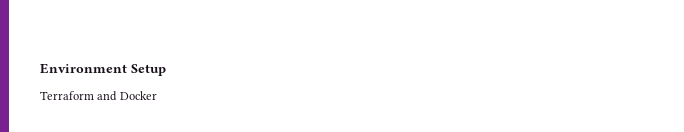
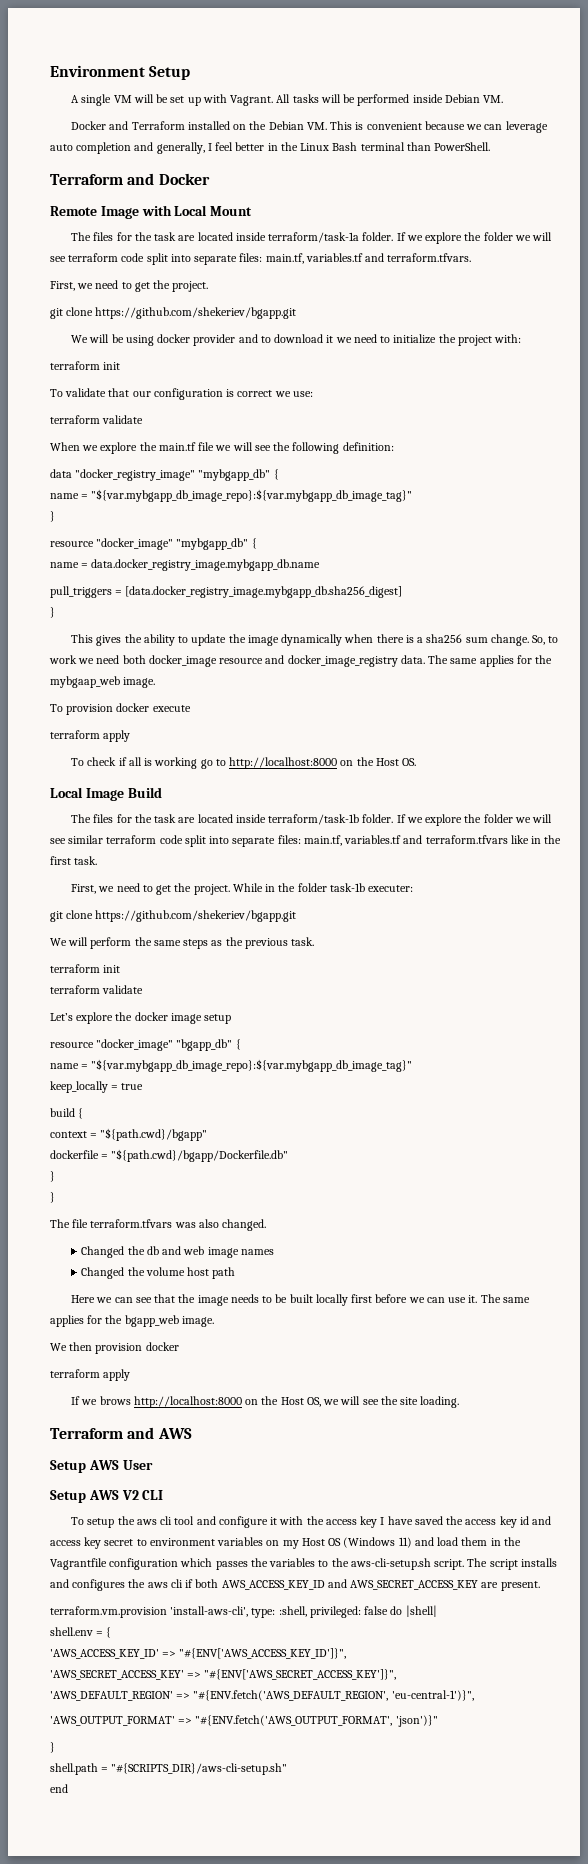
[40,91,157,101] Terraform and Docker -> [71,94,504,106] [71,121,548,133] [50,142,491,154] [50,173,210,185] [50,205,253,219] [71,232,553,244] [50,253,472,265] [50,280,209,292] [50,307,297,319] [71,334,522,346] [50,361,121,370] [50,388,313,400] [50,415,144,424] [50,442,394,454] [50,469,279,481] [50,489,413,502] [50,511,55,522] [50,538,257,550] [50,559,321,571] [50,586,403,598] [50,607,55,618] [71,634,559,646] [49,655,553,667] [50,676,156,688] [50,703,191,715] [50,730,131,742] [71,757,417,769] [50,787,162,801] [71,814,553,826] [50,835,562,847] [50,856,98,865] [71,883,414,895] [50,910,297,922] [50,937,315,949] [50,964,121,973] [50,985,144,994] [50,1012,232,1024] [50,1039,241,1051] [50,1059,413,1072] [50,1081,144,1093] [50,1108,84,1119] [50,1128,208,1141] [50,1149,289,1162] [50,1171,55,1182] [50,1192,55,1203] [50,1219,267,1231] [81,1246,274,1258] [81,1267,236,1279] [71,1294,530,1306] [50,1315,214,1327] [50,1342,179,1354] [50,1369,131,1381] [71,1396,460,1408] [50,1427,192,1439] [50,1460,153,1473] [50,1490,164,1503] [71,1516,551,1528] [50,1537,521,1549] [50,1558,557,1570] [50,1579,540,1591] [50,1605,437,1618] [50,1627,112,1638] [50,1648,347,1659] [50,1669,397,1680] [50,1690,474,1701] [50,1715,438,1727] [50,1742,55,1753] [50,1763,288,1775] [50,1784,68,1793] A single VM will be set up with Vagrant. All tasks will be performed inside Debian VM. // Docker and Terraform installed on the Debian VM. This is convenient because we can leverage auto completion and generally, I feel better in the Linux Bash terminal than PowerShell. // Terraform and Docker // Remote Image with Local Mount // The files for the task are located inside terraform/task-1a folder. If we explore the folder we will see terraform code split into separate files: main.tf, variables.tf and terraform.tfvars. // First, we need to get the project. // git clone https://github.com/shekeriev/bgapp.git // We will be using docker provider and to download it we need to initialize the project with: // terraform init // To validate that our configuration is correct we use: // terraform validate // When we explore the main.tf file we will see the following definition: // data "docker_registry_image" "mybgapp_db" { // name = "${var.mybgapp_db_image_repo}:${var.mybgapp_db_image_tag}" // } // resource "docker_image" "mybgapp_db" { // name = data.docker_registry_image.mybgapp_db.name // pull_triggers = [data.docker_registry_image.mybgapp_db.sha256_digest] // } // This gives the ability to update the image dynamically when there is a sha256 sum change. So, to work we need both docker_image resource and docker_image_registry data. The same applies for the mybgaap_web image. // To provision docker execute // terraform apply // To check if all is working go to http://localhost:8000 on the Host OS. // Local Image Build // The files for the task are located inside terraform/task-1b folder. If we explore the folder we will see similar terraform code split into separate files: main.tf, variables.tf and terraform.tfvars like in the first task. // First, we need to get the project. While in the folder task-1b executer: // git clone https://github.com/shekeriev/bgapp.git // We will perform the same steps as the previous task. // terraform init // terraform validate // Let’s explore the docker image setup // resource "docker_image" "bgapp_db" { // name = "${var.mybgapp_db_image_repo}:${var.mybgapp_db_image_tag}" // keep_locally = true // build { // context = "${path.cwd}/bgapp" // dockerfile = "${path.cwd}/bgapp/Dockerfile.db" // } // } // The file terraform.tfvars was also changed. // Changed the db and web image names // Changed the volume host path // Here we can see that the image needs to be built locally first before we can use it. The same applies for the bgapp_web image. // We then provision docker // terraform apply // If we brows http://localhost:8000 on the Host OS, we will see the site loading. // Terraform and AWS // Setup AWS User // Setup AWS V2 CLI // To setup the aws cli tool and configure it with the access key I have saved the access key id and access key secret to environment variables on my Host OS (Windows 11) and load them in the Vagrantfile configuration which passes the variables to the aws-cli-setup.sh script. The script installs and configures the aws cli if both AWS_ACCESS_KEY_ID and AWS_SECRET_ACCESS_KEY are present. // terraform.vm.provision 'install-aws-cli', type: :shell, privileged: false do |shell| // shell.env = { // 'AWS_ACCESS_KEY_ID' => "#{ENV['AWS_ACCESS_KEY_ID']}", // 'AWS_SECRET_ACCESS_KEY' => "#{ENV['AWS_SECRET_ACCESS_KEY']}", // 'AWS_DEFAULT_REGION' => "#{ENV.fetch('AWS_DEFAULT_REGION', 'eu-central-1')}", // 'AWS_OUTPUT_FORMAT' => "#{ENV.fetch('AWS_OUTPUT_FORMAT', 'json')}" // } // shell.path = "#{SCRIPTS_DIR}/aws-cli-setup.sh" // end

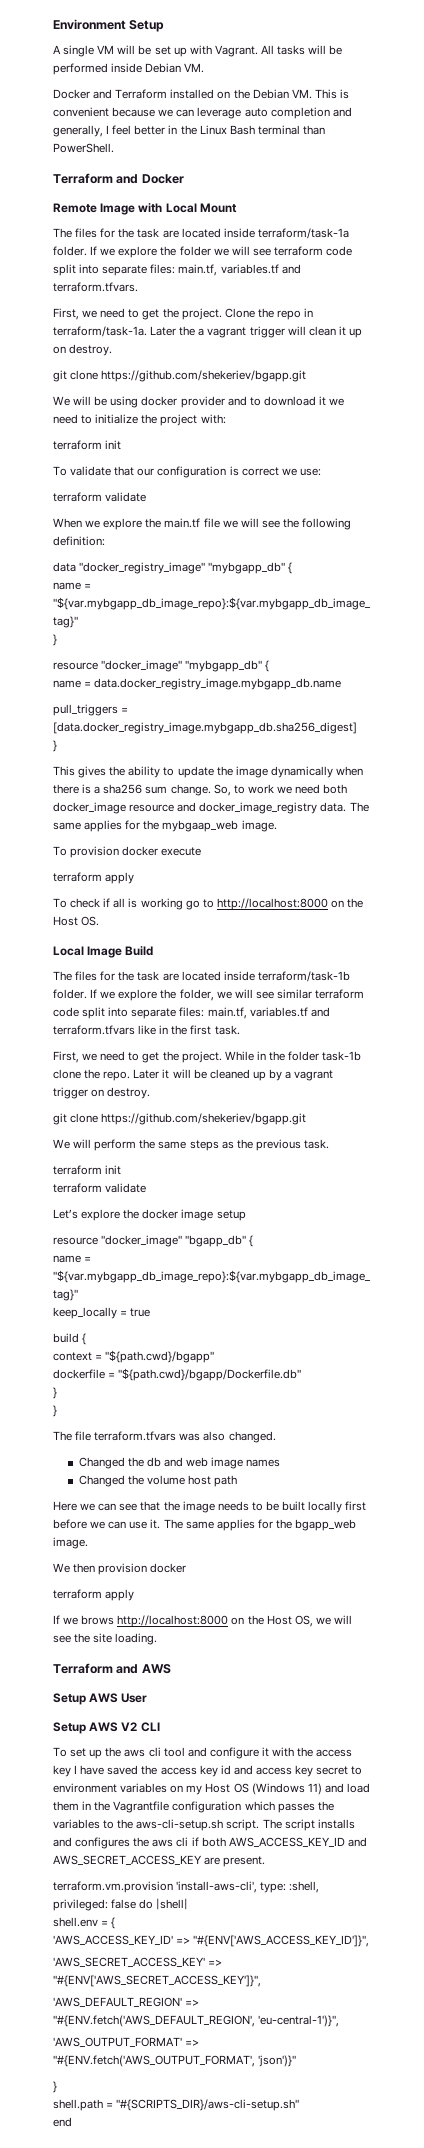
(209, 286) none -> [224,308,314,320] [53,326,362,338] [53,344,113,356] Clone the repo in terraform/task-1a. Later the a vagrant trigger will clean it up on destroy.
[483,814,513,823] folder -> [179,989,214,1001] folder,
[368,885,414,892] executer: -> [53,1069,334,1081] [53,1087,151,1099] clone the repo. Later it will be cleaned up by a vagrant trigger on destroy.
[87,1518,115,1528] setup -> [70,1748,103,1759] set up

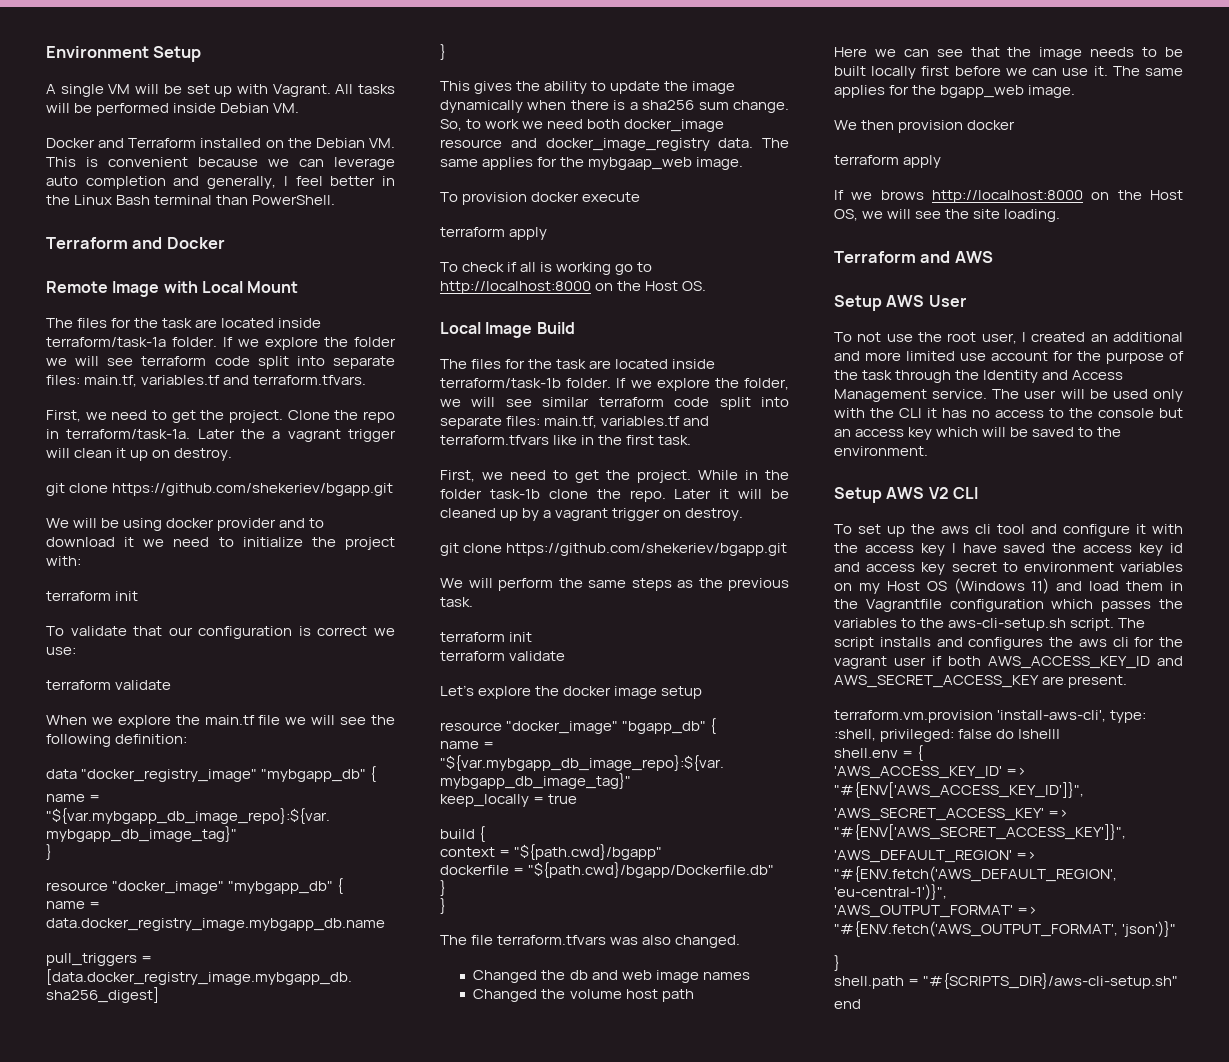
(148, 1698) none -> [834,332,1183,344] [834,351,1184,364] [834,370,1124,383] [834,389,1183,402] [834,408,1183,418] [834,427,1122,440] [834,446,928,456] // To not use the root user, I created an additional and more limited use account for the purpose of the task through the Identity and Access Management service. The user will be used only with the CLI it has no access to the console but an access key which will be saved to the environment.
(189, 1842) none -> [1134,637,1183,647] [834,656,926,669] for the vagrant user

